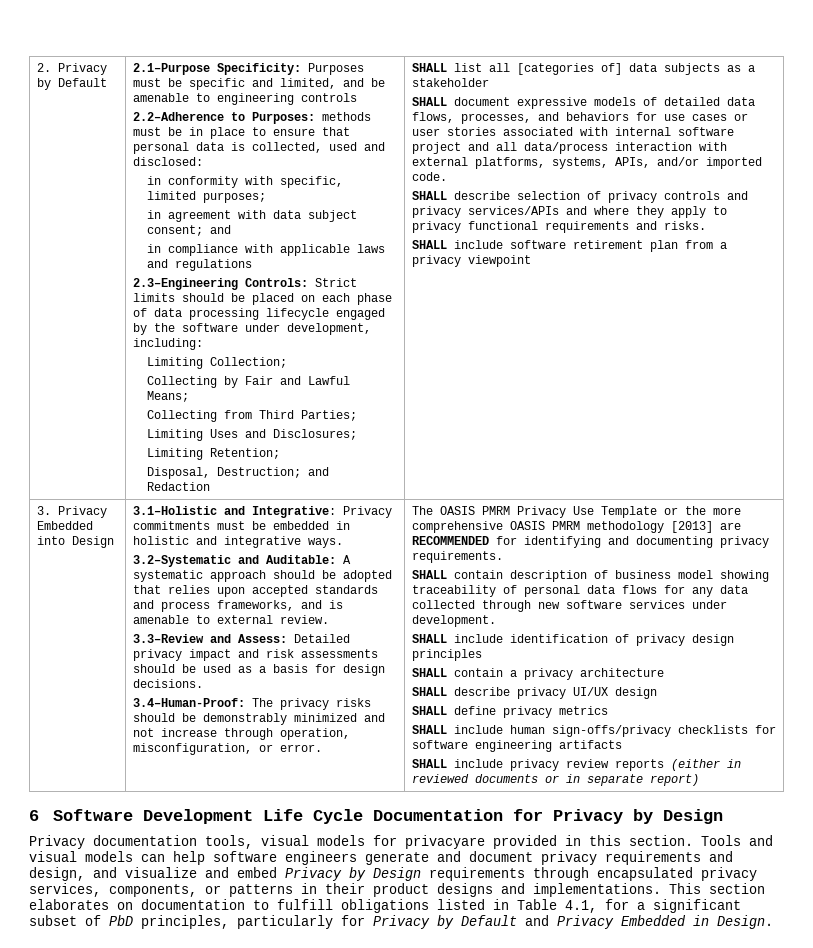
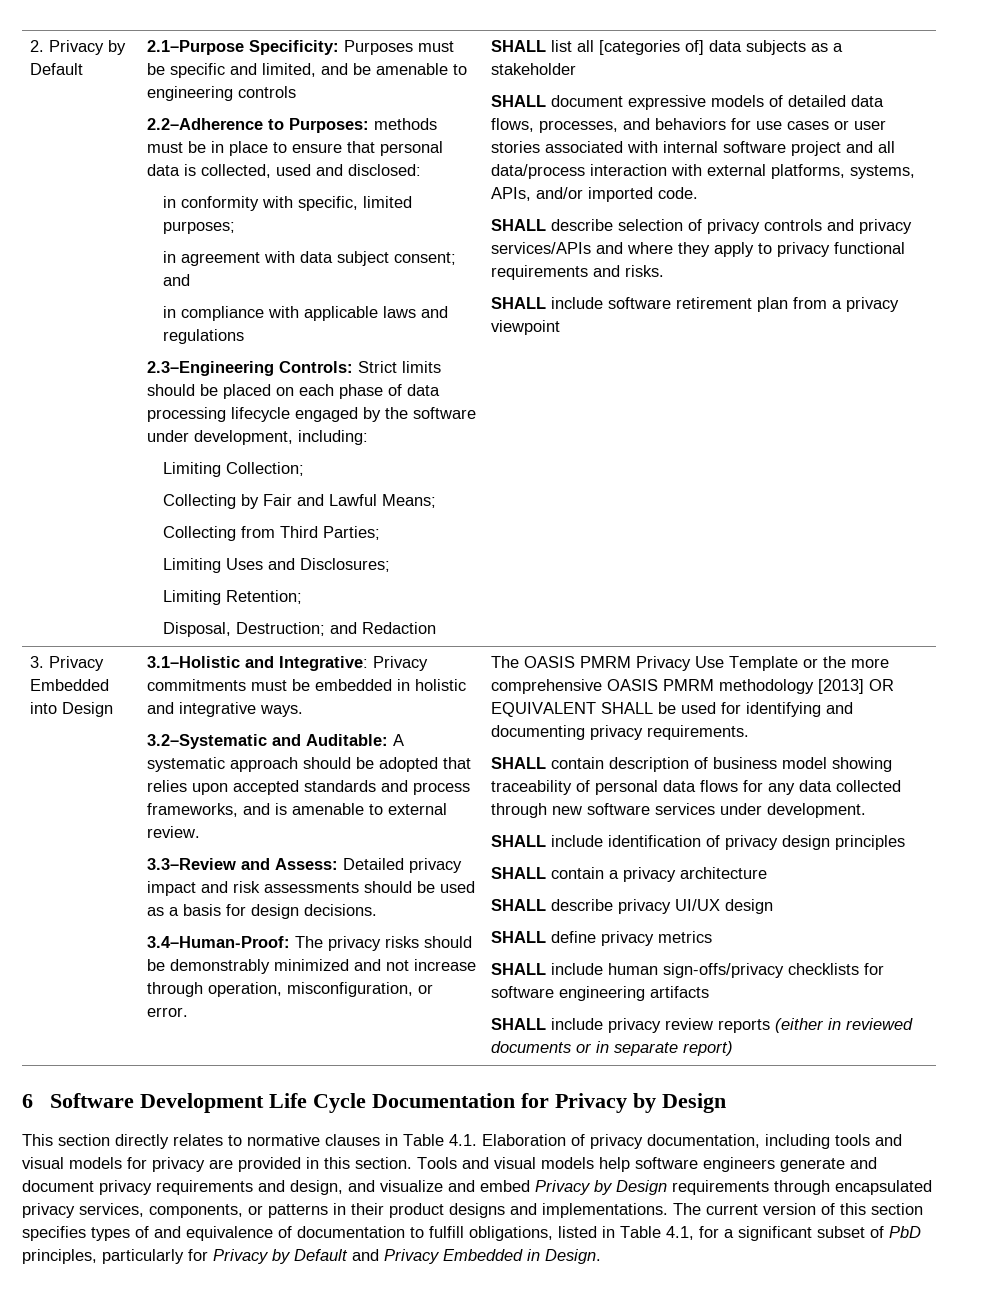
[719,522,741,530] [411,536,489,545] are RECOMMENDED -> [868,679,894,691] [490,702,716,717] OR EQUIVALENT SHALL be used
[29,835,253,849] Privacy documentation tools, -> [22,1134,902,1149] This section directly relates to normative clauses in Table 4.1. Elaboration of privacy documentation, including tools and
[405,835,485,849] privacyare -> [152,1157,233,1172] privacy are
[141,854,165,862] can -> (594, 1163) none
[669,883,765,894] [29,899,133,910] This section elaborates on -> [673,1203,923,1215] [22,1226,292,1241] The current version of this section specifies types of and equivalence of
[341,899,429,913] obligations -> [469,1226,553,1241] obligations,

